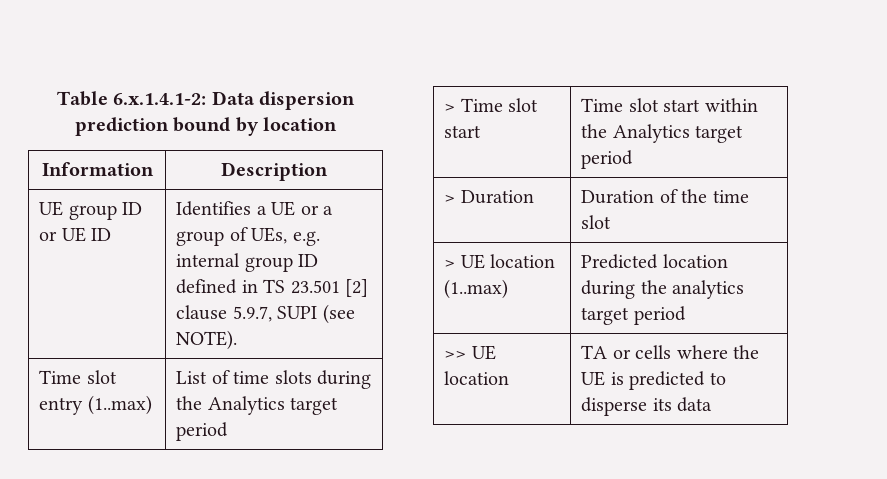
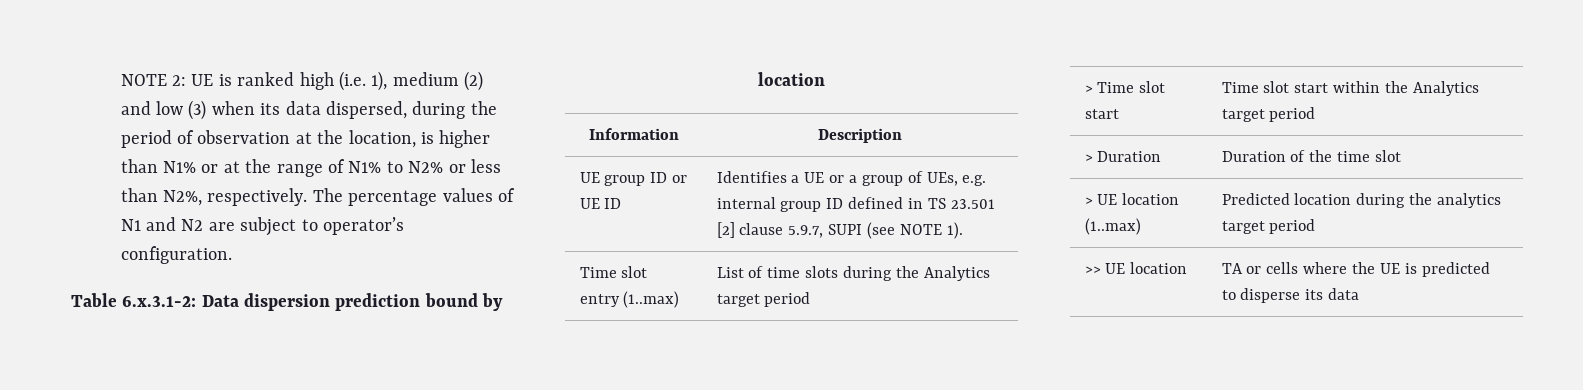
[56,91,207,106] Table 6.x.1.4.1-2: -> [120,71,484,91] [120,100,497,120] [120,130,491,148] [120,159,501,177] [120,188,515,206] [120,217,404,236] [120,246,232,264] [70,293,197,307] NOTE 2: UE is ranked high (i.e. 1), medium (2) and low (3) when its data dispersed, during the period of observation at the location, is higher than N1% or at the range of N1% to N2% or less than N2%, respectively. The percentage values of N1 and N2 are subject to operator’s configuration. // Table 6.x.3.1-2:
[176,330,238,350] NOTE). -> [899,222,963,239] NOTE 1).

